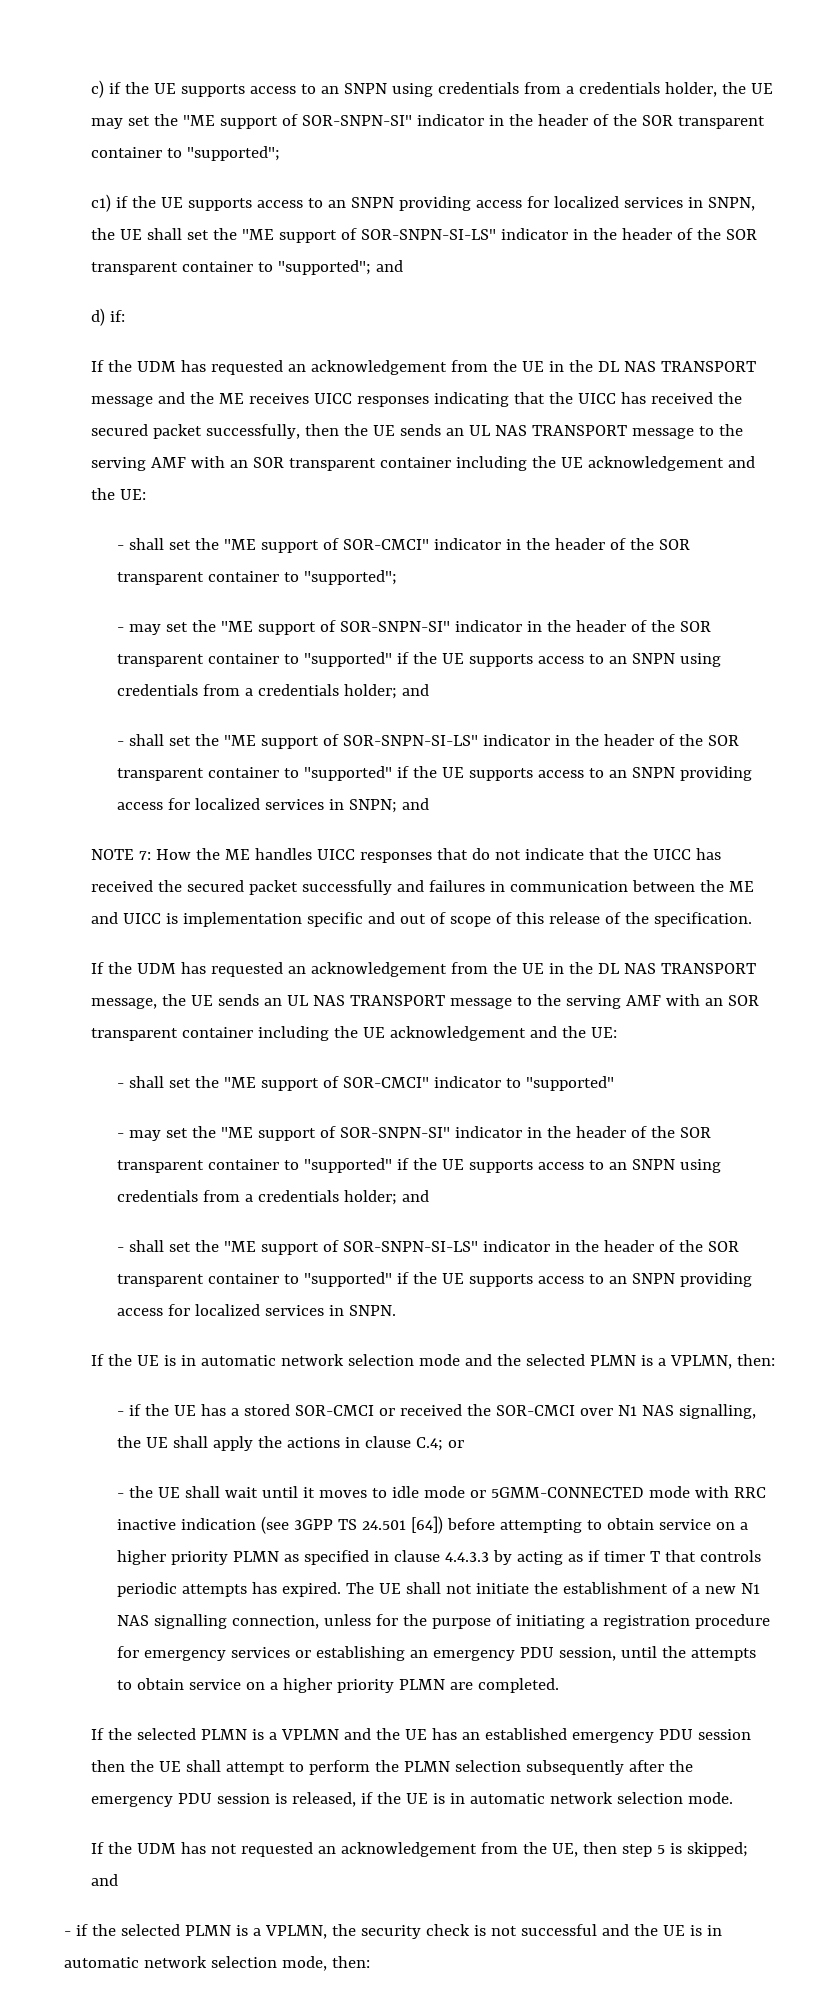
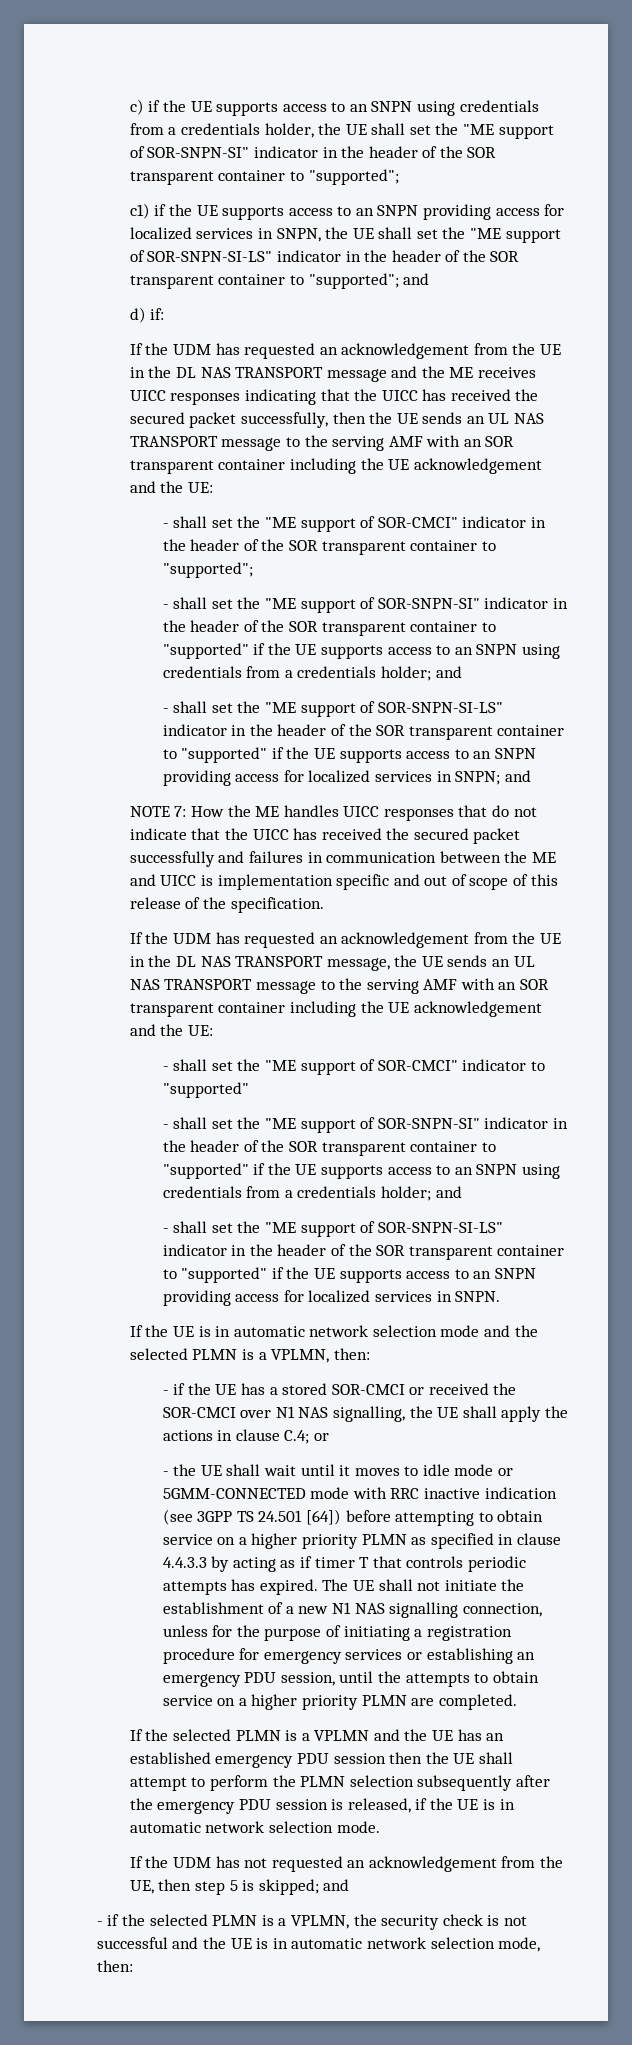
[90,118,123,129] may -> [371,123,406,135] shall
[129,624,162,635] may -> [173,597,208,609] shall
[129,1130,162,1141] may -> [173,1117,208,1129] shall

